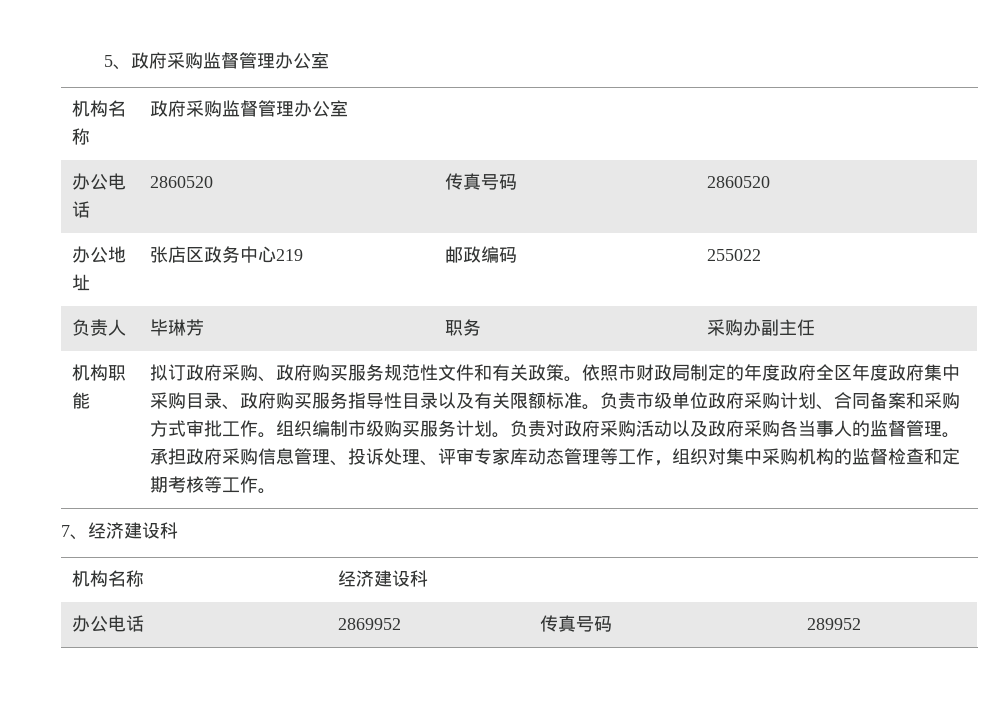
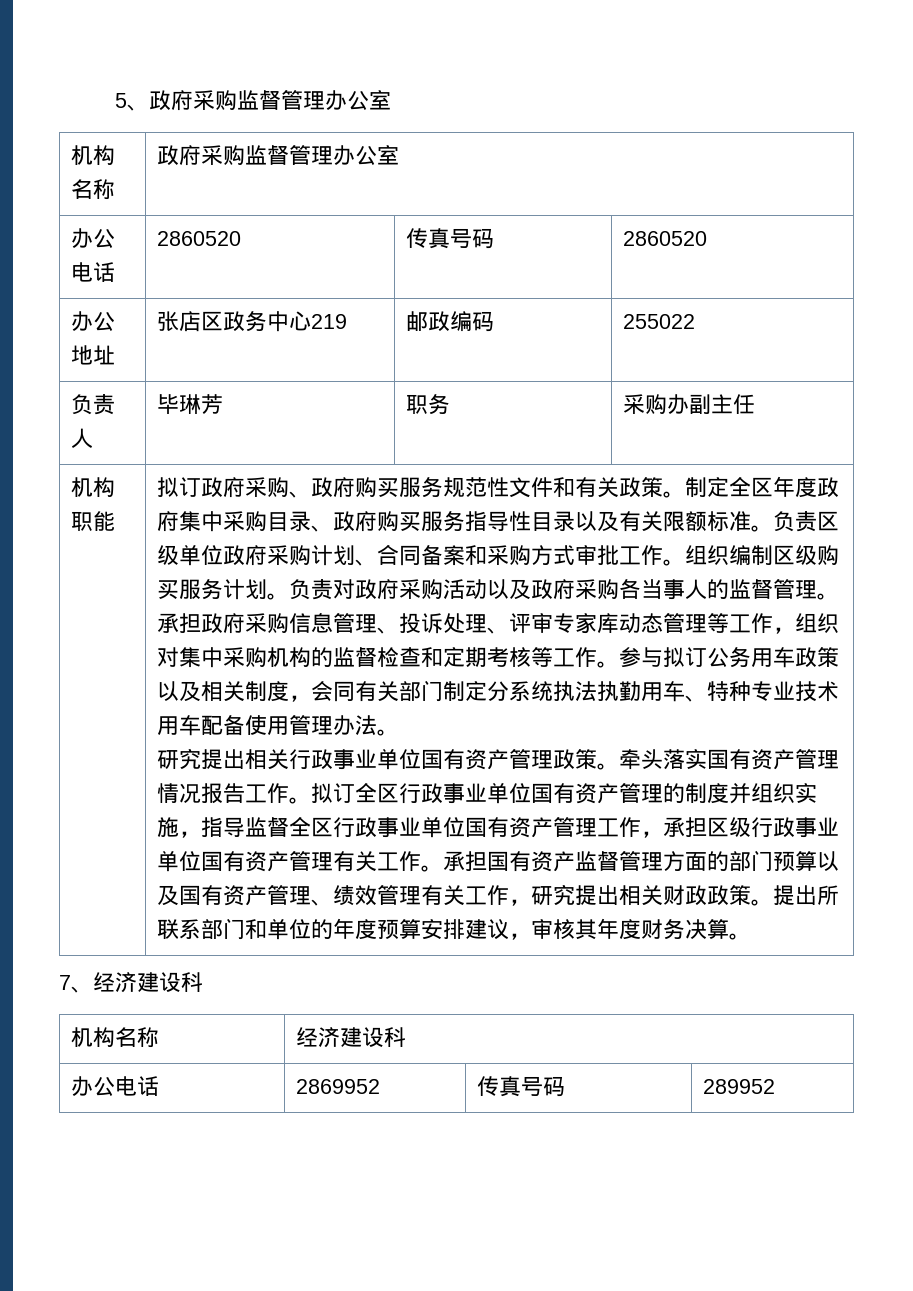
[582,364,817,381] 依照市财政局制定的年度政府 -> [685,477,730,497] 制定
[636,392,655,409] 市 -> [817,511,840,531] 区
[348,420,367,437] 市 -> [773,545,796,565] 区
(277, 491) none -> [619,647,840,668] [157,680,840,702] [157,715,400,736] [157,748,840,770] [157,783,818,804] [157,817,840,838] [157,850,840,872] [157,884,840,906] [157,918,752,940] 参与拟订公务用车政策以及相关制度，会同有关部门制定分系统执法执勤用车、特种专业技术用车配备使用管理办法。 // 研究提出相关行政事业单位国有资产管理政策。牵头落实国有资产管理情况报告工作。拟订全区行政事业单位国有资产管理的制度并组织实施，指导监督全区行政事业单位国有资产管理工作，承担区级行政事业单位国有资产管理有关工作。承担国有资产监督管理方面的部门预算以及国有资产管理、绩效管理有关工作，研究提出相关财政政策。提出所联系部门和单位的年度预算安排建议，审核其年度财务决算。

